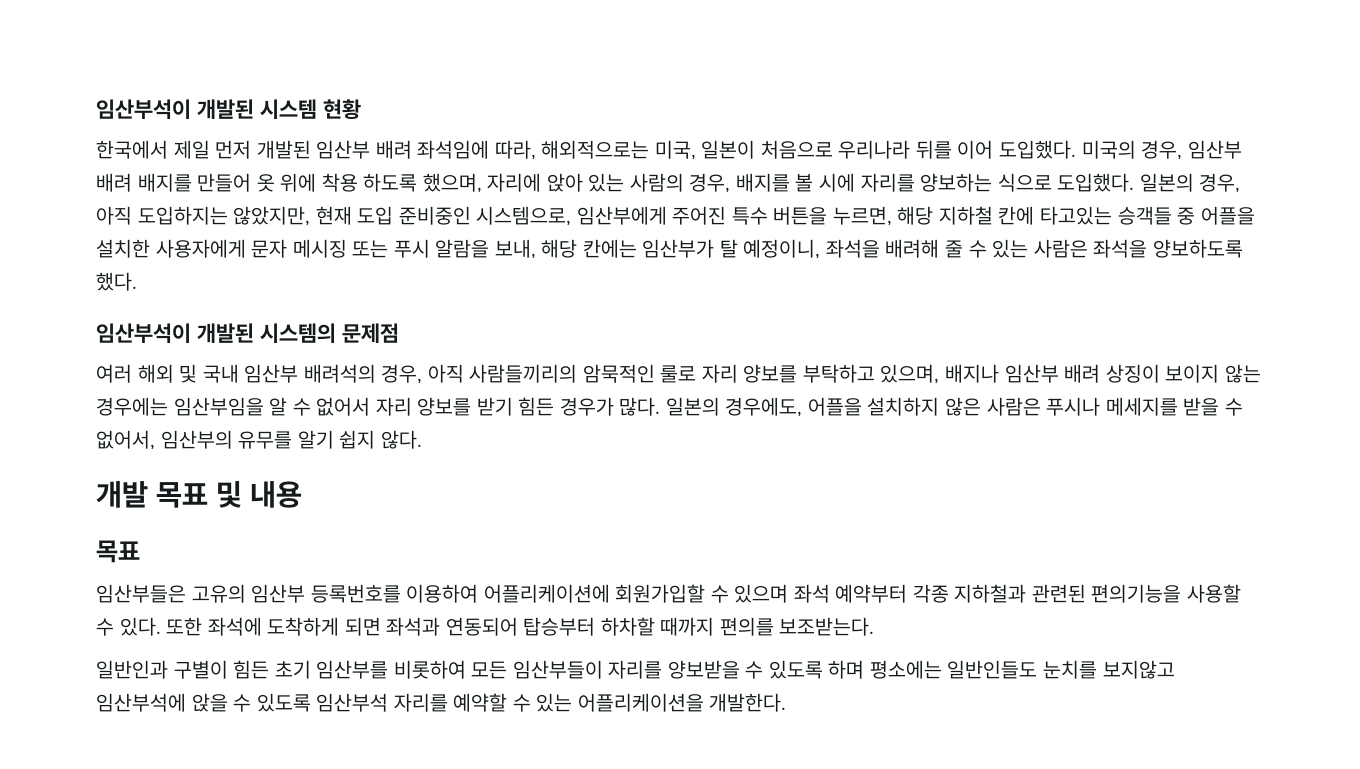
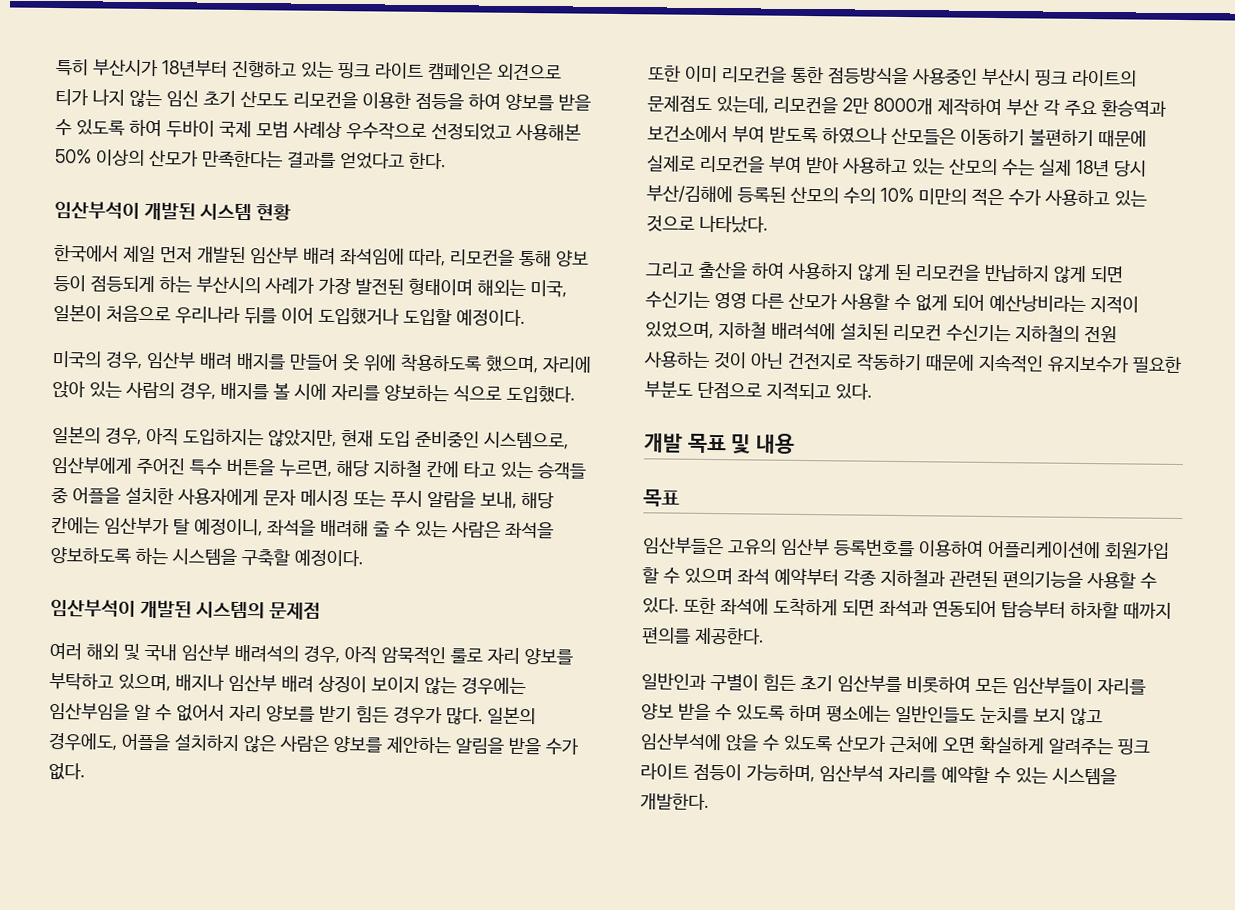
(96, 109) none -> [56,59,562,81] [55,88,591,111] [55,118,581,141] [55,148,446,170] 특히 부산시가 18년부터 진행하고 있는 핑크 라이트 캠페인은 외견으로 티가 나지 않는 임신 초기 산모도 리모컨을 이용한 점등을 하여 양보를 받을 수 있도록 하여 두바이 국제 모범 사례상 우수작으로 선정되었고 사용해본 50% 이상의 산모가 만족한다는 결과를 얻었다고 한다. //
[541,140,650,159] 해외적으로는 -> [450,249,589,267] [53,274,526,297] 리모컨을 통해 양보 등이 점등되게 하는 부산시의 사례가 가장 발전된 형태이며 해외는
[999,140,1077,159] 도입했다. -> [318,306,525,327] 도입했거나 도입할 예정이다. //
[321,173,418,192] 착용 하도록 -> [400,354,482,373] 착용하도록
(1135, 182) none -> (575, 394) //
[1040,206,1113,225] 타고있는 -> [463,460,533,479] 타고 있는
[96,272,137,291] 했다. -> [135,547,363,567] 하는 시스템을 구축할 예정이다.
[469,364,578,383] 사람들끼리의 -> (377, 655) none
[1046,397,1243,416] [96,430,422,450] 푸시나 메세지를 받을 수 없어서, 임산부의 유무를 알기 쉽지 않다. -> [333,734,579,755] [48,762,85,781] [647,65,1137,87] [647,95,1167,117] [647,125,1147,147] [647,155,1147,177] [646,185,1147,207] [646,214,768,234] [645,261,1124,283] [645,291,1139,314] [645,321,1117,343] [643,351,1182,373] [644,380,872,401] 양보를 제안하는 알림을 받을 수가 없다. // 또한 이미 리모컨을 통한 점등방식을 사용중인 부산시 핑크 라이트의 문제점도 있는데, 리모컨을 2만 8000개 제작하여 부산 각 주요 환승역과 보건소에서 부여 받도록 하였으나 산모들은 이동하기 불편하기 때문에 실제로 리모컨을 부여 받아 사용하고 있는 산모의 수는 실제 18년 당시 부산/김해에 등록된 산모의 수의 10% 미만의 적은 수가 사용하고 있는 것으로 나타났다. // 그리고 출산을 하여 사용하지 않게 된 리모컨을 반납하지 않게 되면 수신기는 영영 다른 산모가 사용할 수 없게 되어 예산낭비라는 지적이 있었으며, 지하철 배려석에 설치된 리모컨 수신기는 지하철의 전원 사용하는 것이 아닌 건전지로 작동하기 때문에 지속적인 유지보수가 필요한 부분도 단점으로 지적되고 있다.
[615,584,706,603] 회원가입할 -> [1104,542,1170,560] [642,567,659,584] 회원가입 할
[779,617,875,636] 보조받는다. -> [694,627,764,645] 제공한다.
[667,660,740,679] 양보받을 -> [641,702,711,721] 양보 받을
[1102,660,1175,679] 보지않고 -> [1033,707,1103,726] 보지 않고
(311, 702) none -> [836,735,1151,756] [640,763,815,783] 산모가 근처에 오면 확실하게 알려주는 핑크 라이트 점등이 가능하며,
[577,693,704,712] 어플리케이션을 -> [1052,767,1117,785] 시스템을

